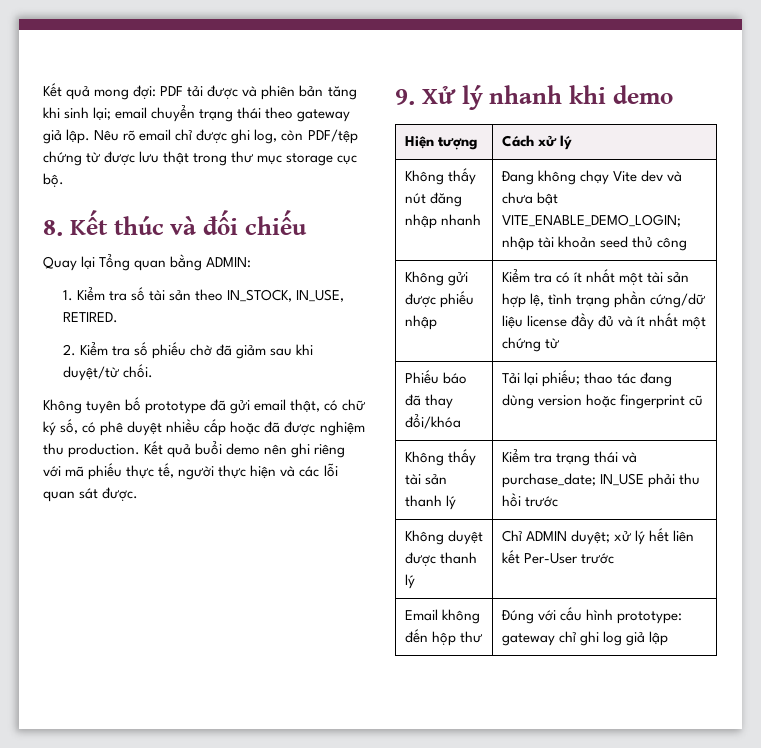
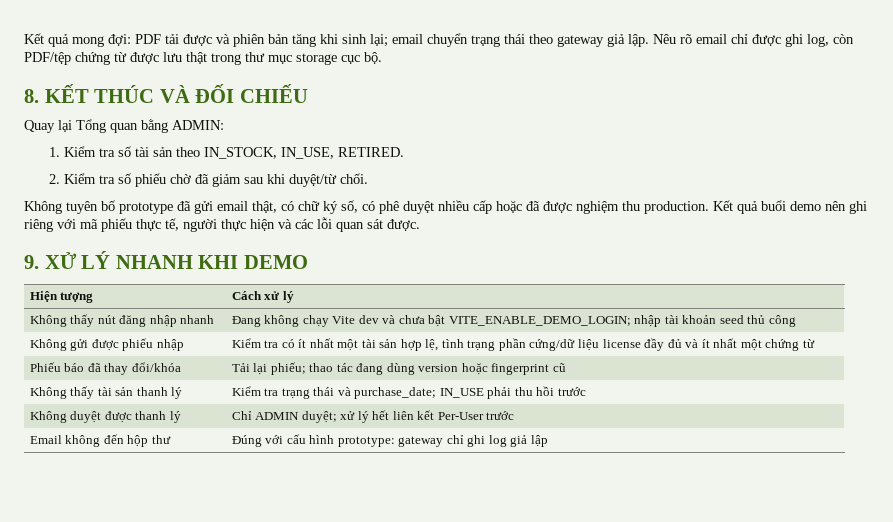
[69,210,307,235] Kết thúc và đối chiếu -> [44,84,308,103] KẾT THÚC VÀ ĐỐI CHIẾU
[421,85,673,110] Xử lý nhanh khi demo -> [44,251,308,269] XỬ LÝ NHANH KHI DEMO

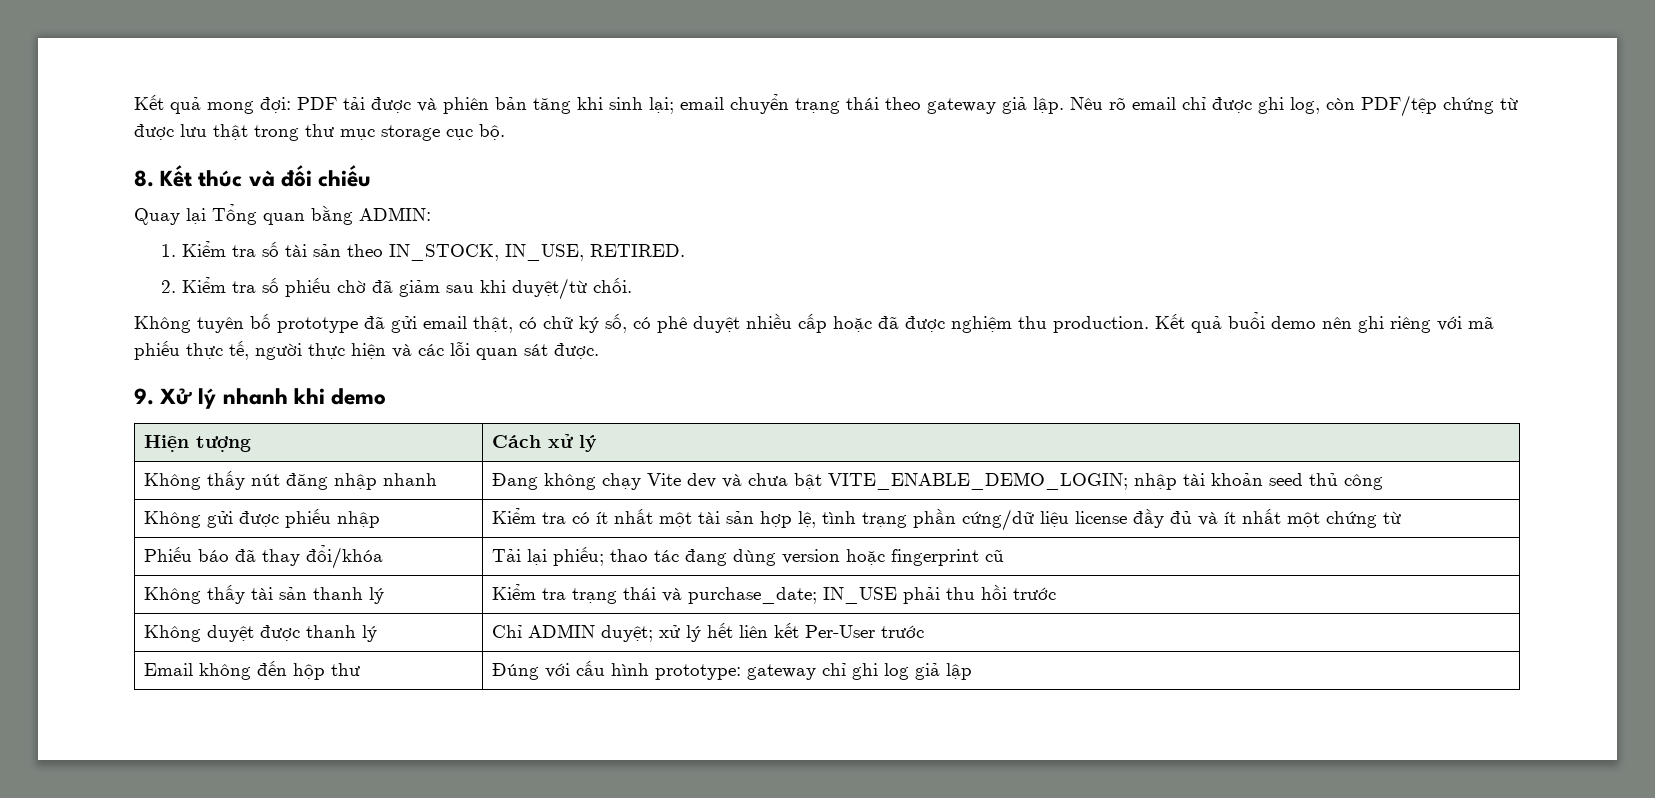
[44,84,308,103] KẾT THÚC VÀ ĐỐI CHIẾU -> [160,165,372,187] Kết thúc và đối chiếu
[44,251,308,269] XỬ LÝ NHANH KHI DEMO -> [160,388,387,409] Xử lý nhanh khi demo

